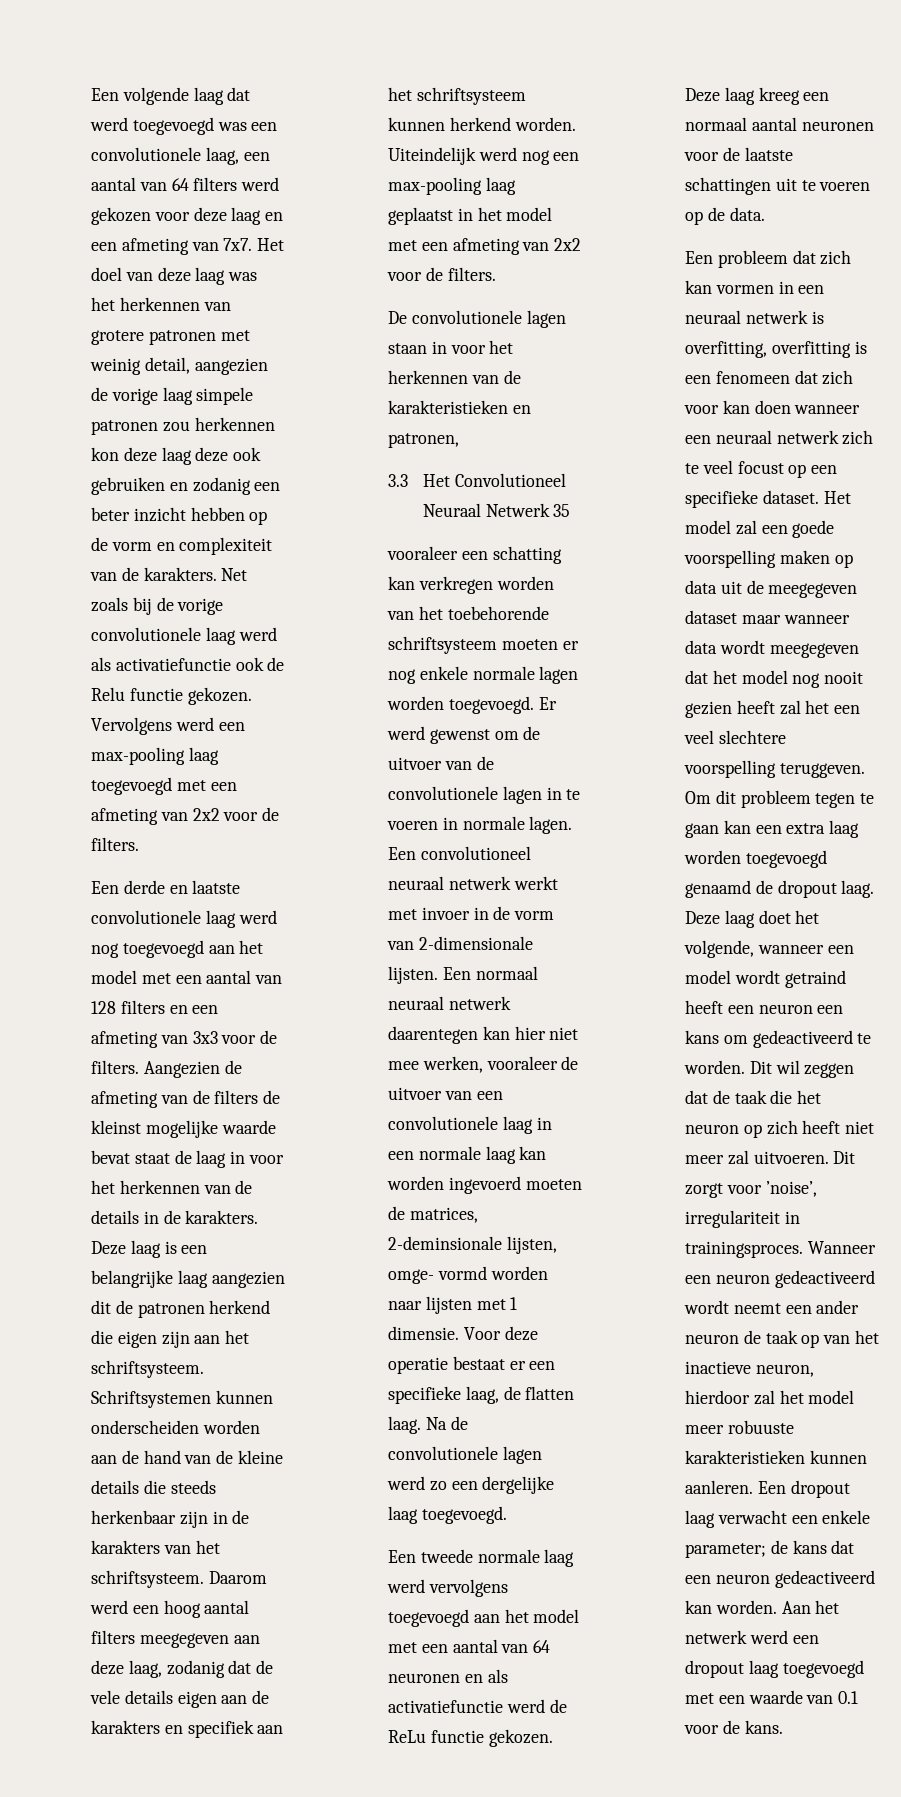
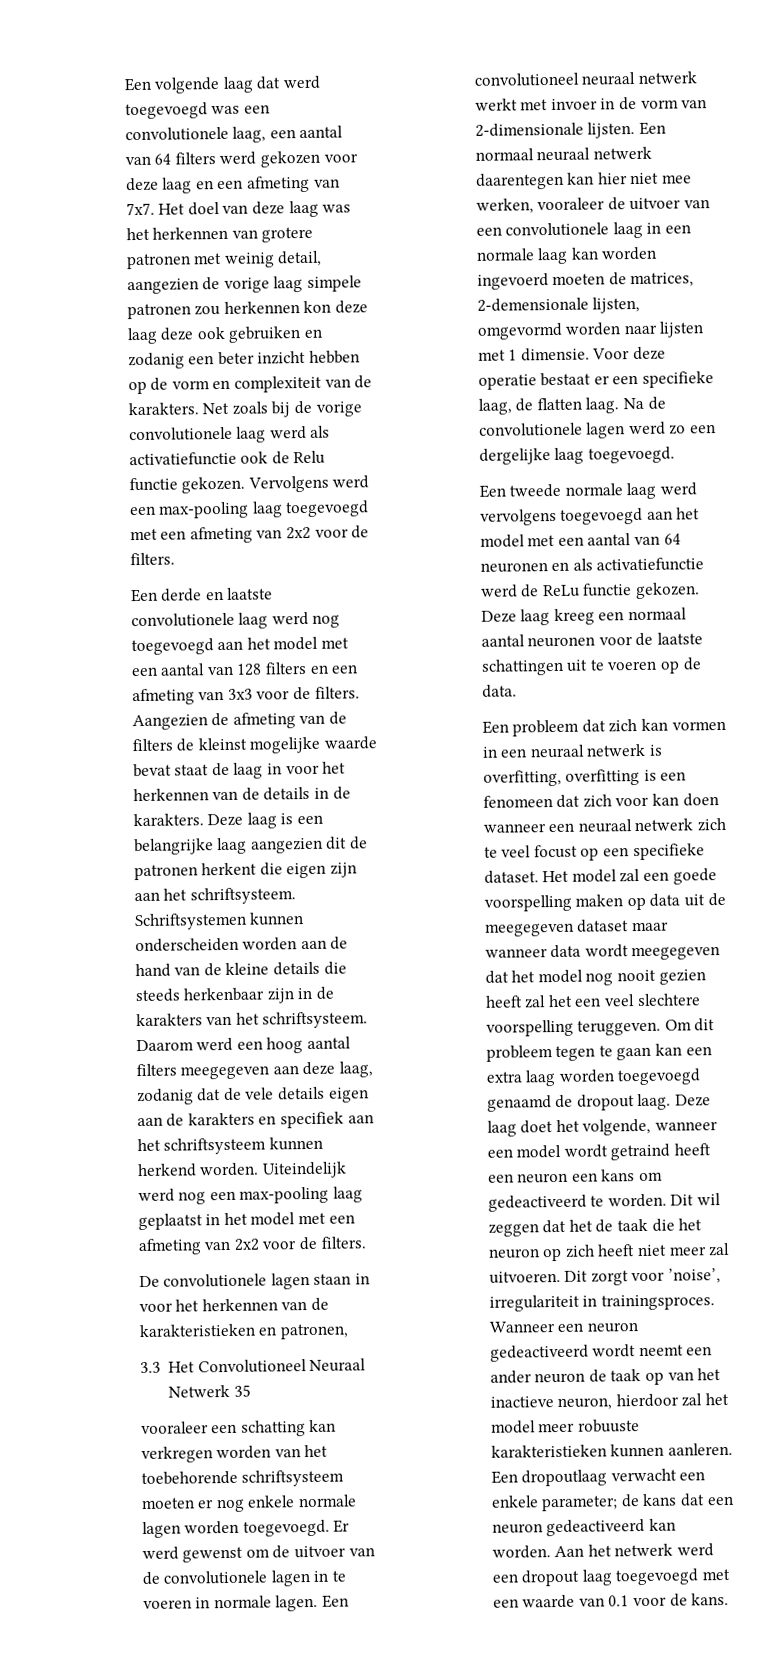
[209,1300,271,1314] herkend -> [201,862,258,876] herkent
[388,1236,557,1254] [388,1266,487,1284] 2-deminsionale lijsten, omge- vormd -> [476,296,641,314] [476,322,563,340] 2-demensionale lijsten, omgevormd
(709, 1097) none -> [568,1219,593,1232] het
[790,1480,850,1498] [685,1510,716,1528] dropout laag -> [521,1469,608,1487] dropoutlaag

